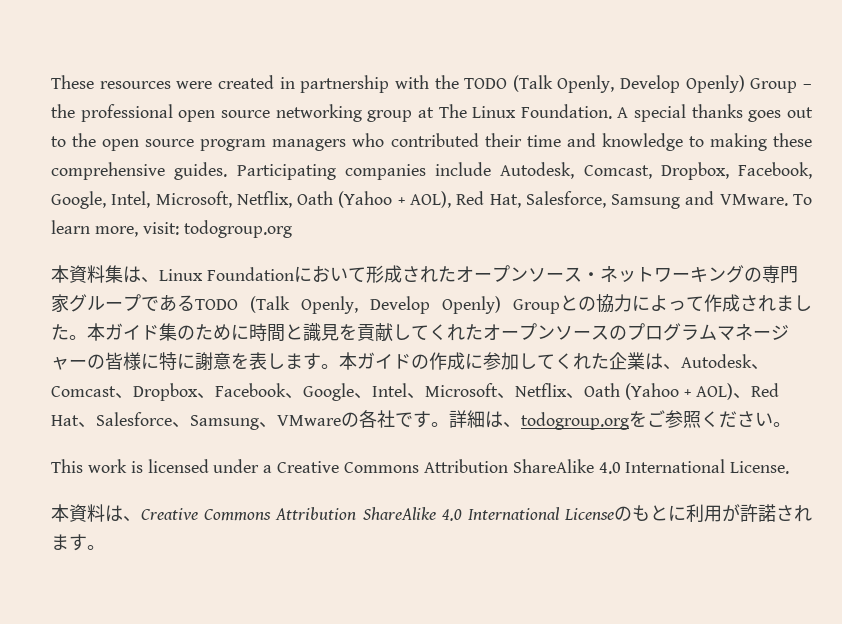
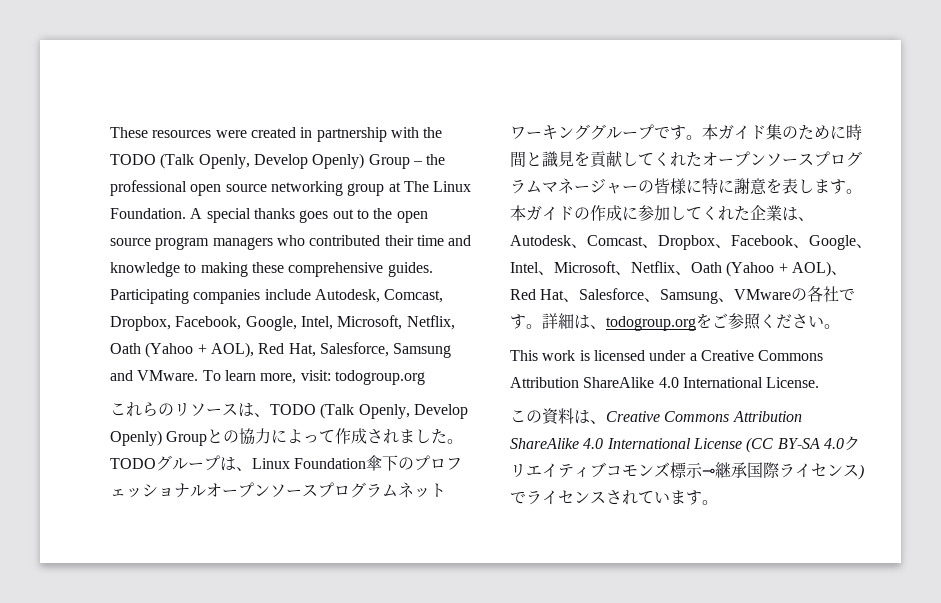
[51,265,798,283] [51,294,195,313] 本資料集は、Linux Foundationにおいて形成されたオープンソース・ネットワーキングの専門家グループである -> [110,402,270,417] これらのリソースは、
(87, 337) none -> [110,455,463,471] [110,482,446,498] [510,124,702,140] TODOグループは、Linux Foundation傘下のプロフェッショナルオープンソースプログラムネットワーキンググループです。
[609,325,627,340] の -> (814, 159) none
[51,504,69,522] 本 -> [510,410,542,423] この
[614,504,813,522] のもとに利用が許諾され -> [746,436,860,453] [510,462,864,480] [510,490,670,505] (CC BY-SA 4.0クリエイティブコモンズ標示⊸継承国際ライセンス)でライセンスされてい

